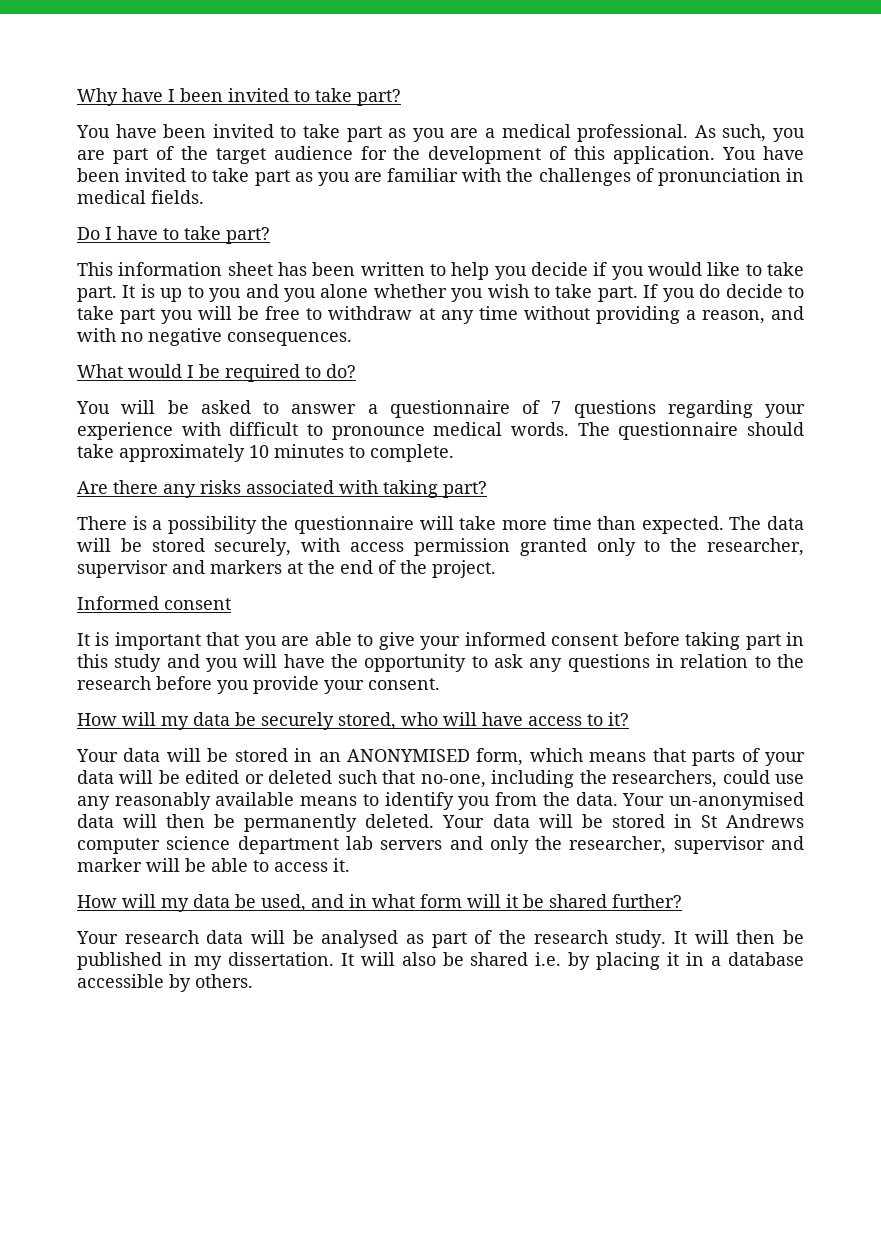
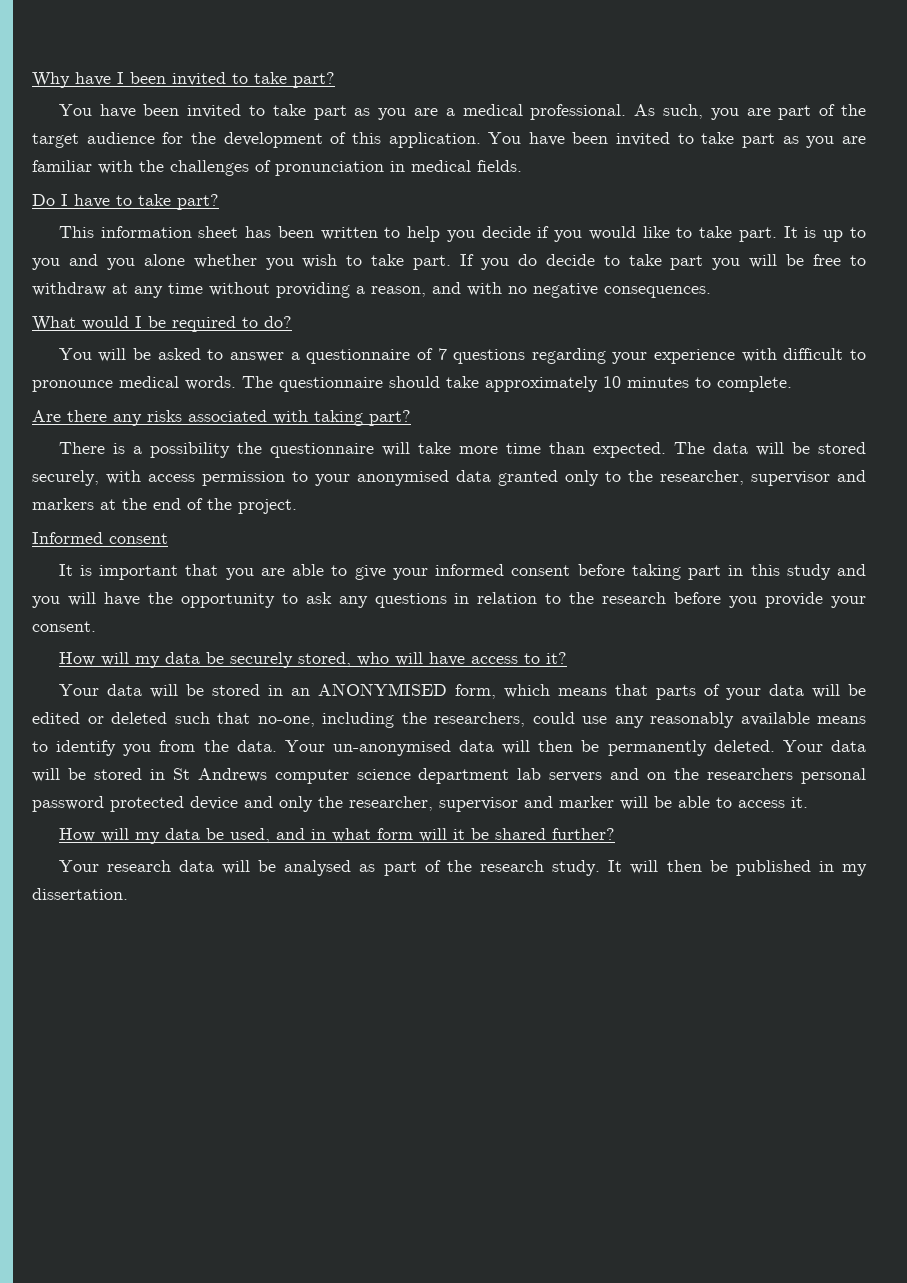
(510, 547) none -> [292,470,491,486] to your anonymised data
(483, 843) none -> [647,768,866,784] [32,796,273,812] on the researchers personal password protected device and
[340,952,804,970] [77,974,253,992] It will also be shared i.e. by placing it in a database accessible by others. -> (128, 894) none

